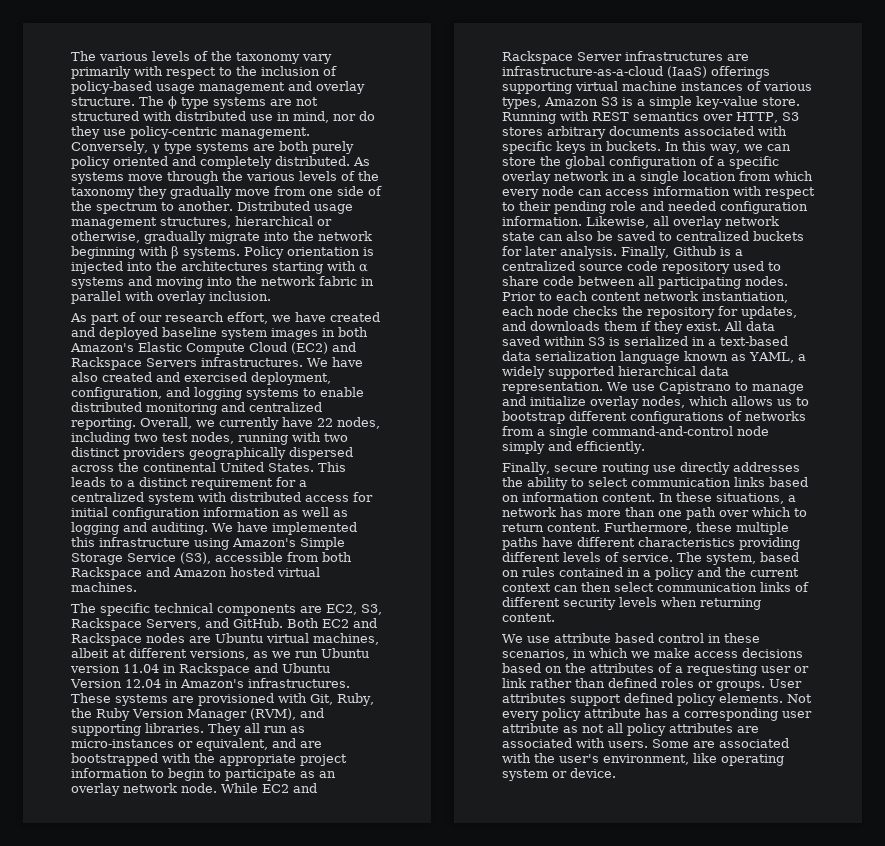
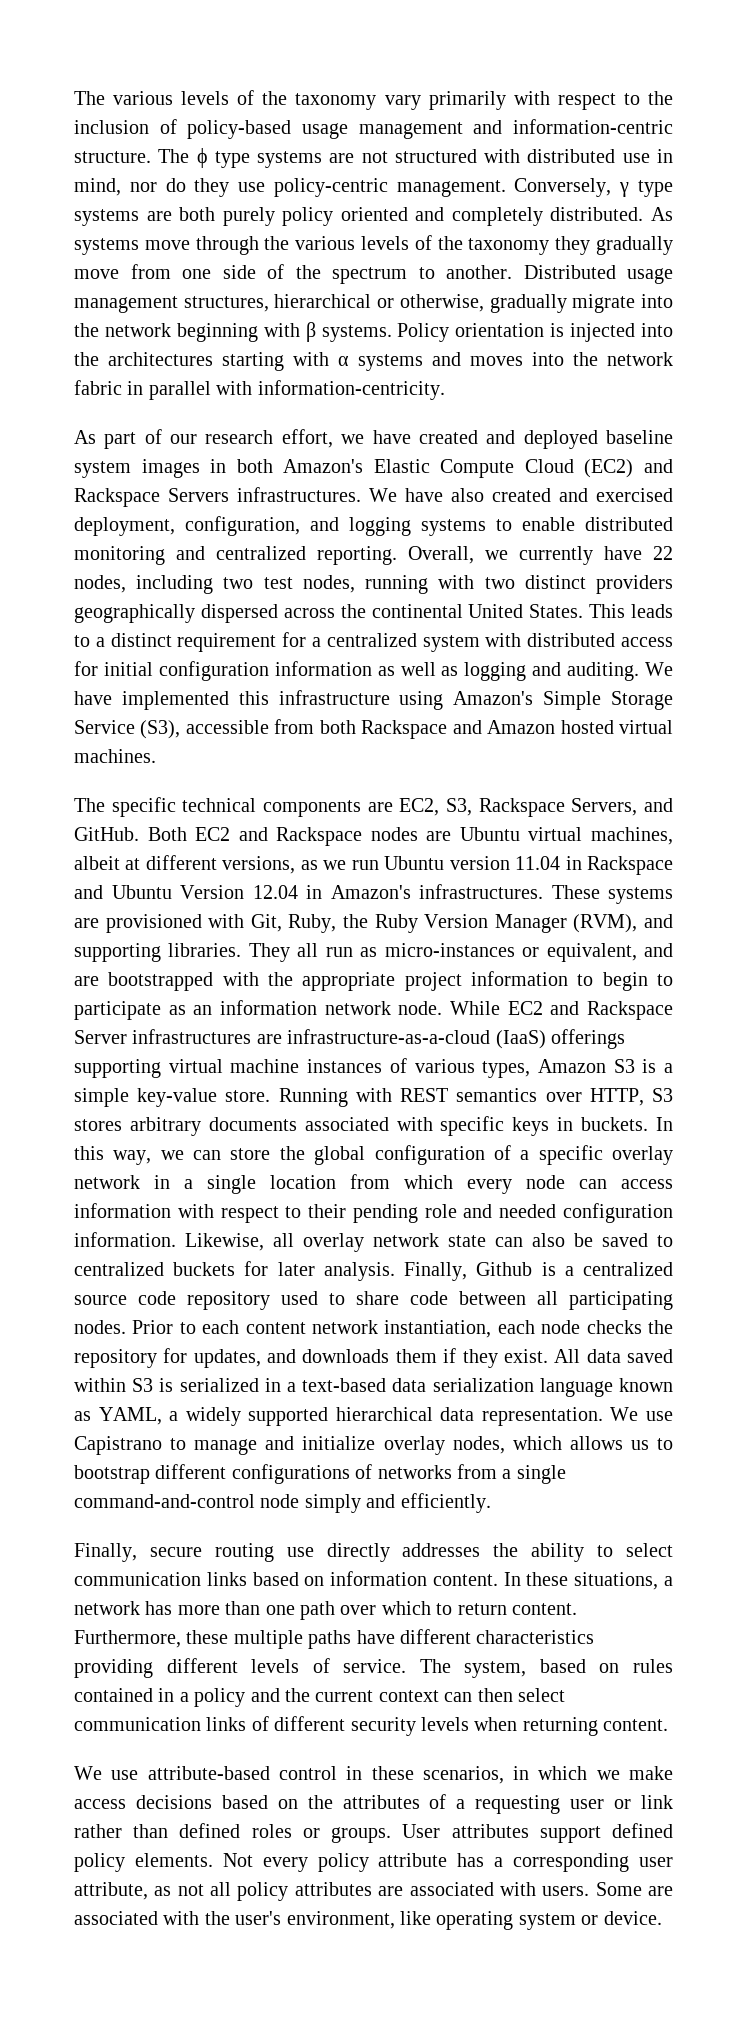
[316,81,365,94] overlay -> [513,119,673,134] information-centric
[156,277,203,289] moving -> [469,356,523,366] moves
[157,291,271,304] overlay inclusion. -> [257,380,445,400] information-centricity.
[71,783,120,796] overlay -> [219,1000,317,1015] information
[553,633,654,643] attribute based -> [147,1766,270,1780] attribute-based
[502,723,559,733] attribute -> [74,1882,148,1900] attribute,

